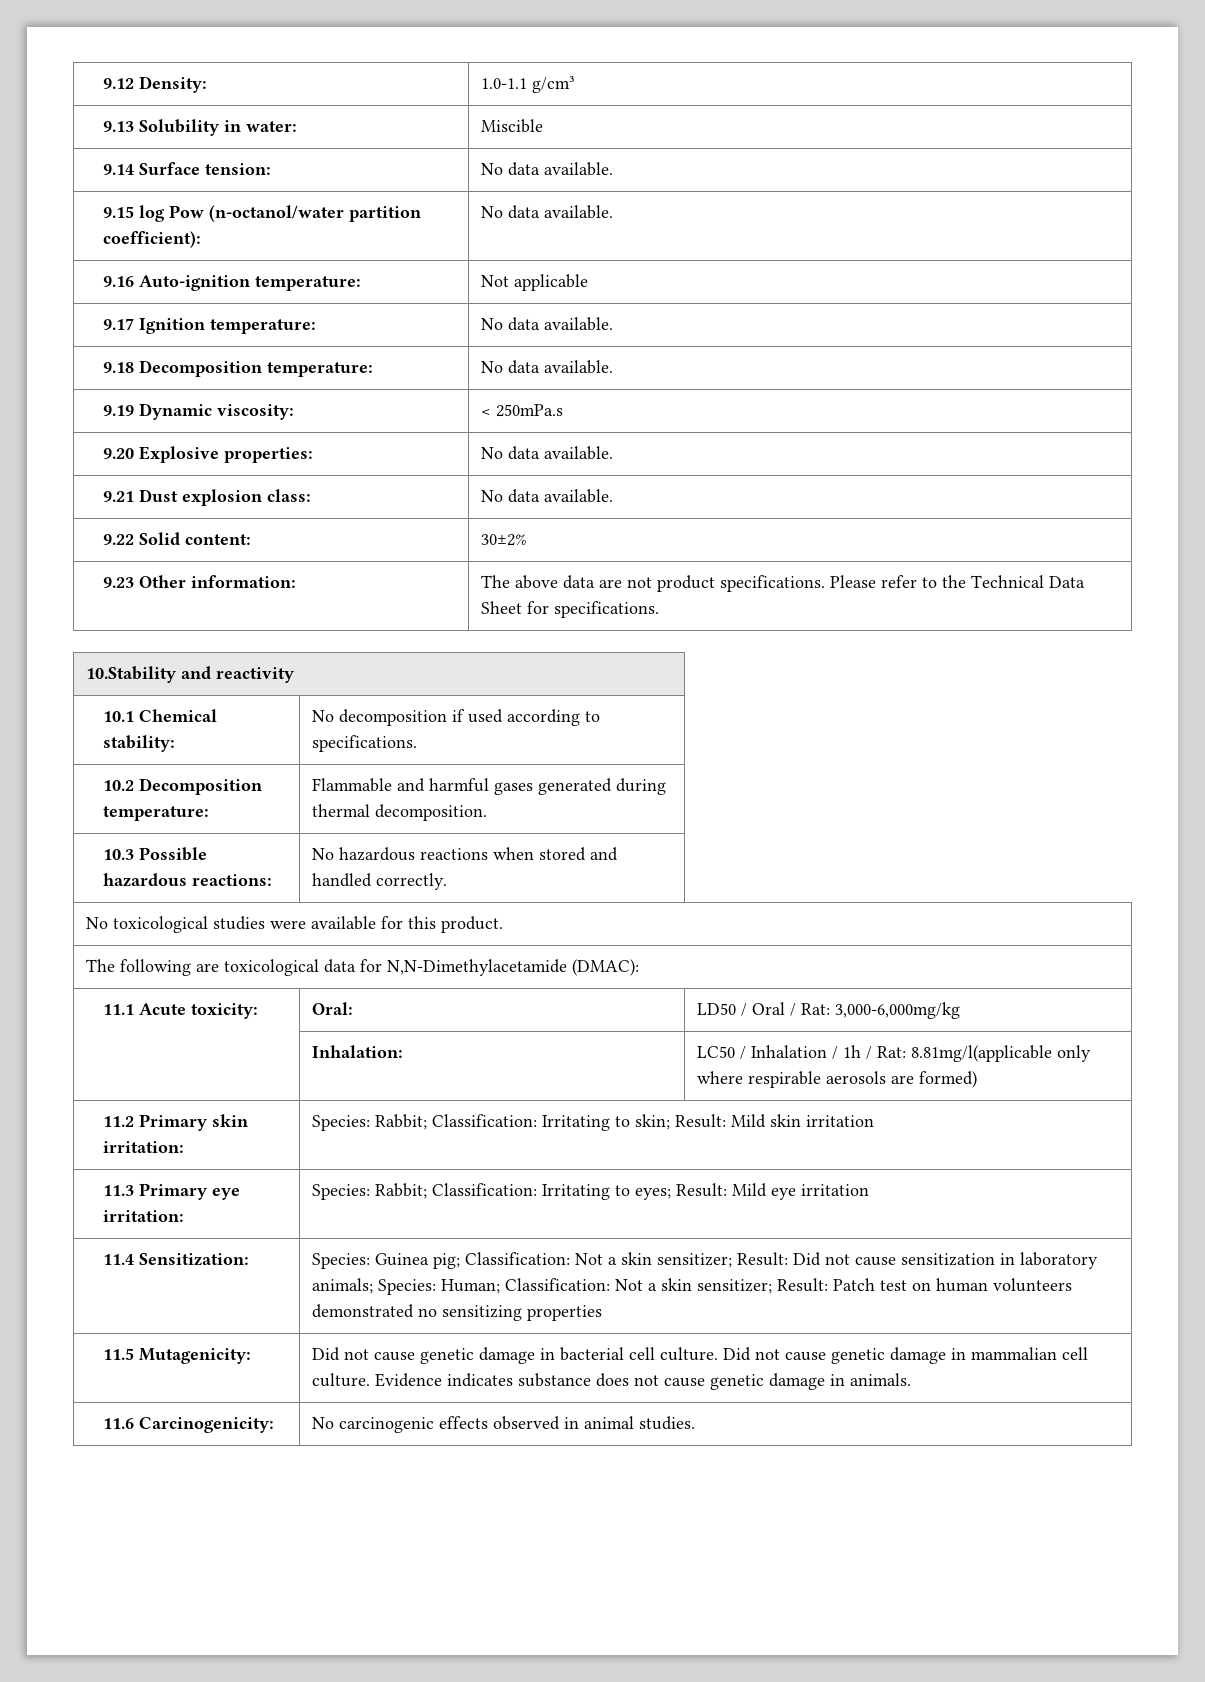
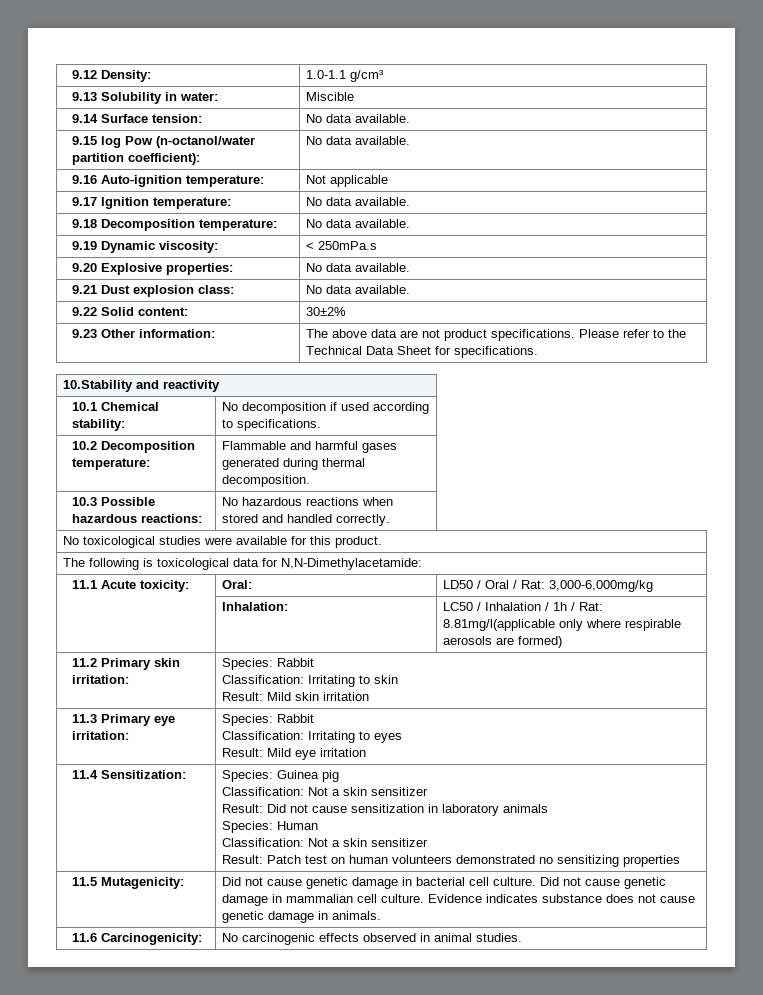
[196,963,220,972] are -> [143,558,154,567] is
[387,959,640,976] N,N-Dimethylacetamide (DMAC): -> [281,558,423,570] N,N-Dimethylacetamide:
[375,1114,671,1131] Rabbit; Classification: Irritating to skin; -> [277,658,315,667] [222,675,399,687] Rabbit // Classification: Irritating to skin //
[375,1183,672,1200] Rabbit; Classification: Irritating to eyes; -> [277,714,315,723] [222,731,403,743] Rabbit // Classification: Irritating to eyes //
[433,1252,733,1269] pig; Classification: Not a skin sensitizer; -> [322,770,340,782] [222,787,429,796] pig // Classification: Not a skin sensitizer //
[312,1278,773,1295] animals; Species: Human; Classification: Not a skin sensitizer; -> [503,804,549,813] [222,821,319,833] [222,838,429,847] animals // Species: Human // Classification: Not a skin sensitizer //

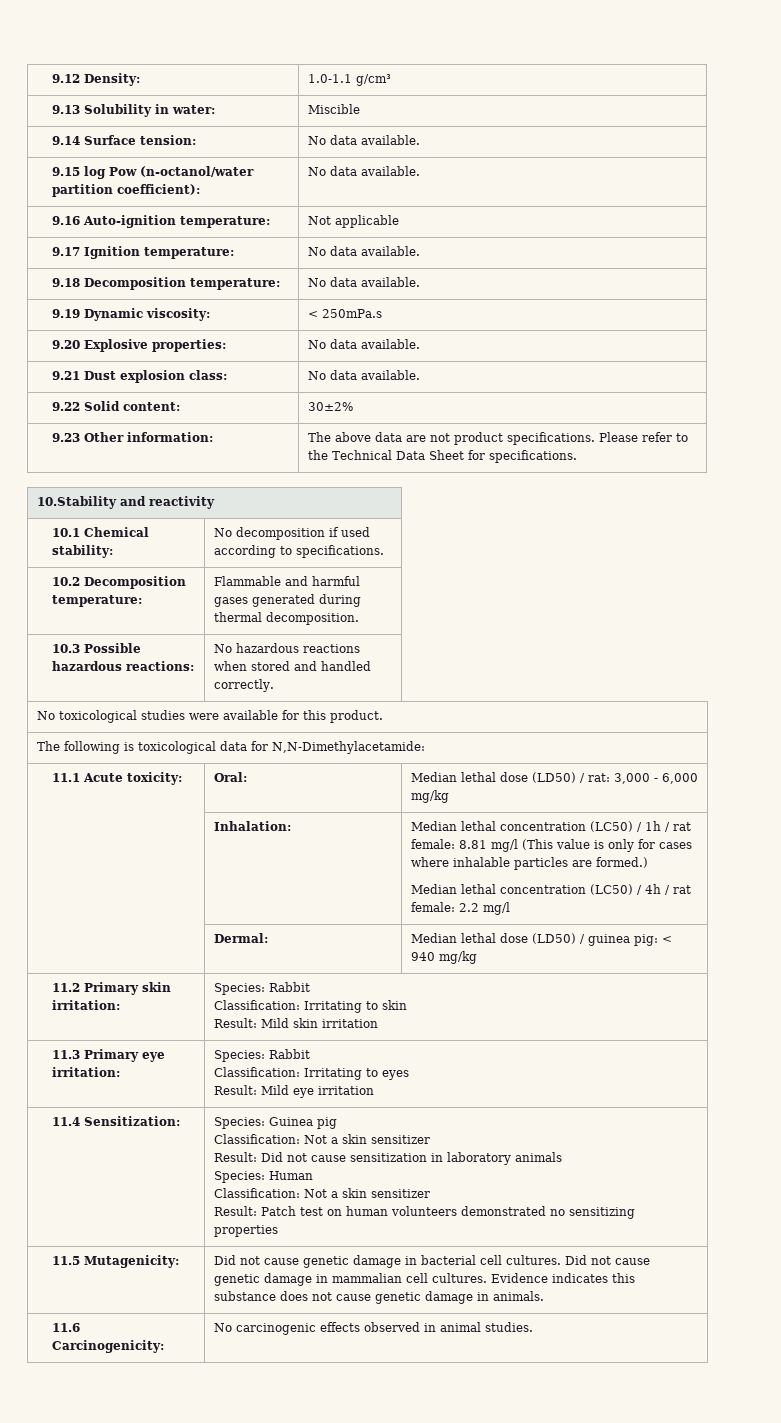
[443,580,654,592] [222,602,289,611] [443,602,604,611] [443,619,682,631] [443,636,563,648] LD50 / Oral / Rat: 3,000-6,000mg/kg // | Inhalation: | LC50 / Inhalation / 1h / Rat: 8.81mg/l(applicable only where respirable aerosols are formed) -> [410,772,698,784] [410,790,449,803] [213,821,291,831] [410,821,691,832] [410,839,692,852] [410,857,648,870] [410,884,691,895] [410,902,510,915] [213,933,268,943] [410,933,672,946] [410,951,477,964] Median lethal dose (LD50) / rat: 3,000 - 6,000 mg/kg // | Inhalation: | Median lethal concentration (LC50) / 1h / rat female: 8.81 mg/l (This value is only for cases where inhalable particles are formed.) // Median lethal concentration (LC50) / 4h / rat female: 2.2 mg/l // | Dermal: | Median lethal dose (LD50) / guinea pig: < 940 mg/kg
[493,877,537,886] culture. -> [505,1255,561,1265] cultures.
[381,894,425,903] culture. -> [431,1273,487,1283] cultures.
(539, 898) none -> [611,1273,635,1283] this

